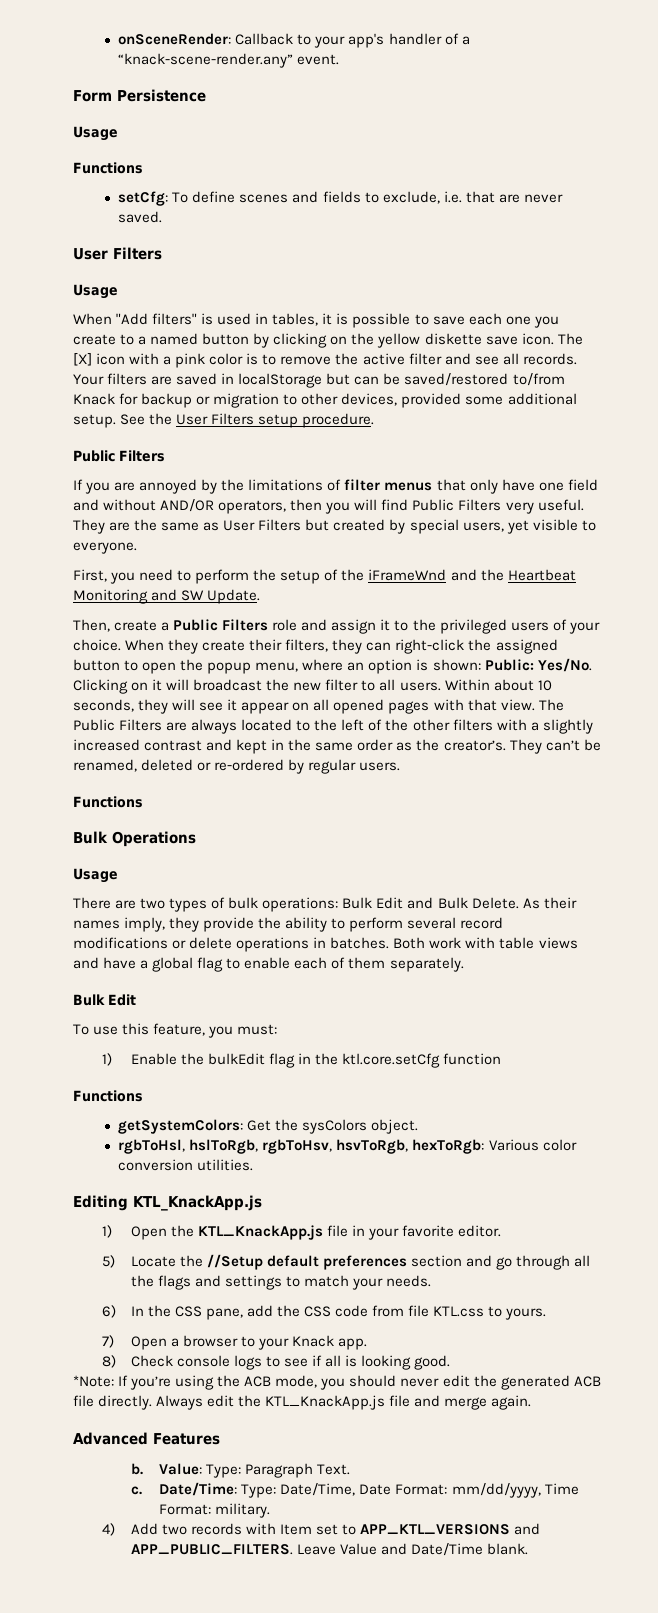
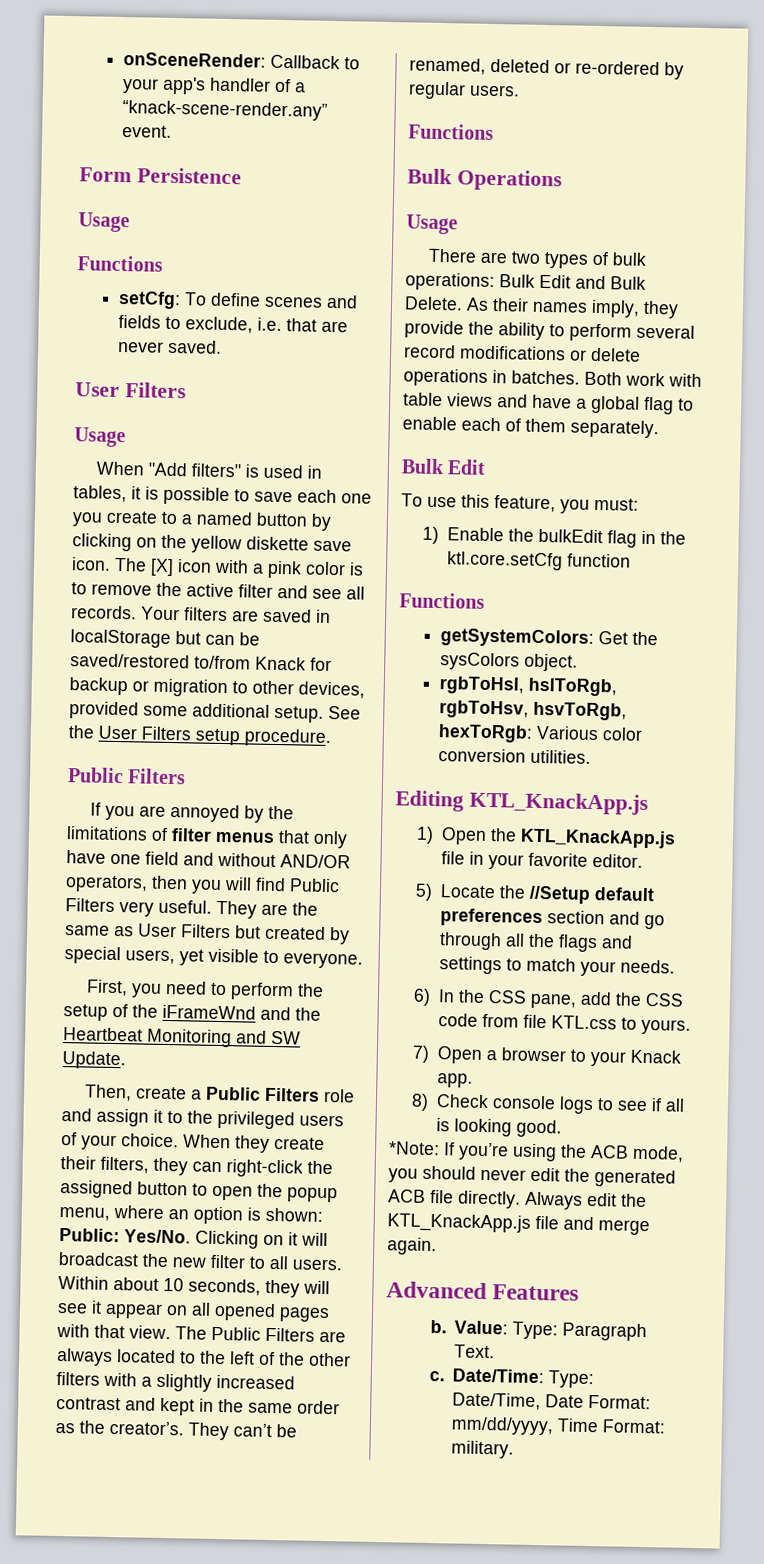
[101,1523,540,1536] [130,1543,528,1556] // 4) Add two records with Item set to APP_KTL_VERSIONS and APP_PUBLIC_FILTERS. Leave Value and Date/Time blank. -> (515, 1449) none

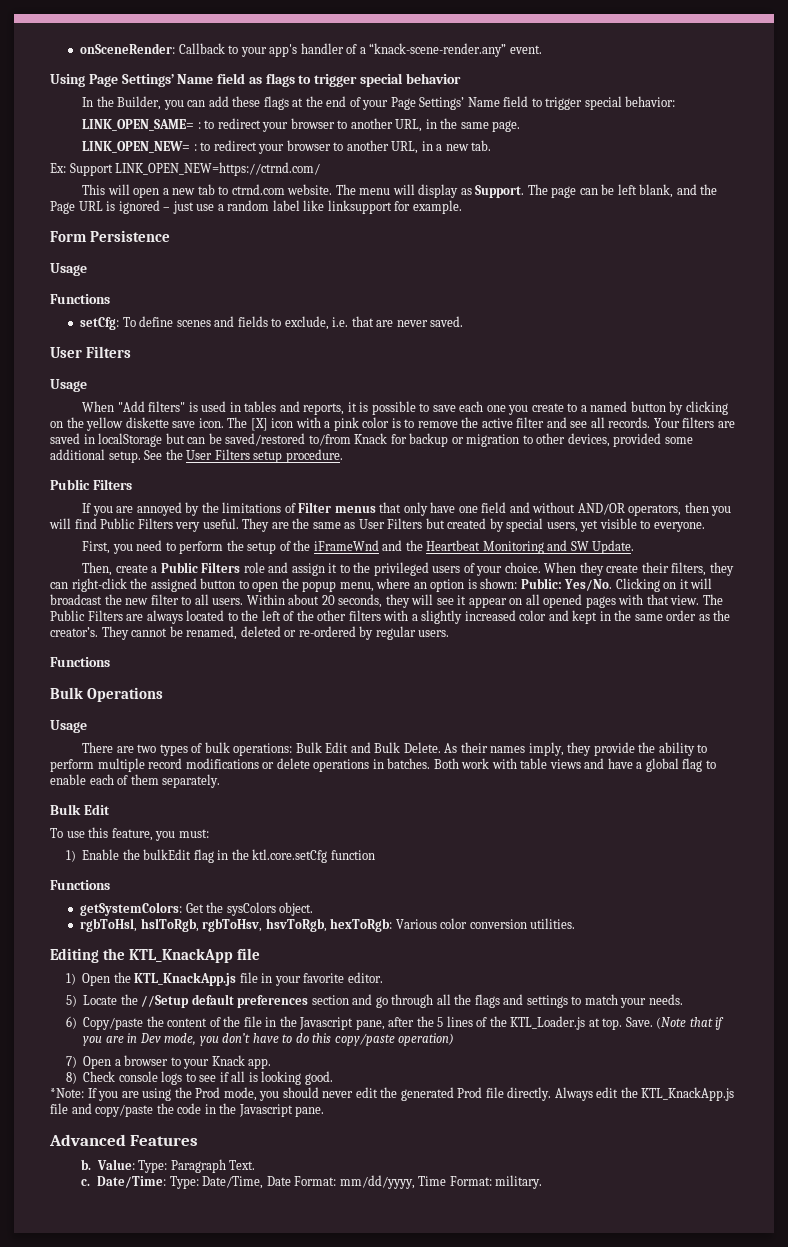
(172, 131) none -> [50,73,461,87] [82,96,676,110] [82,118,521,132] [82,140,492,154] [50,162,321,176] [82,184,718,198] [50,200,462,214] // Using Page Settings’ Name field as flags to trigger special behavior // In the Builder, you can add these flags at the end of your Page Settings’ Name field to trigger special behavior: // LINK_OPEN_SAME= : to redirect your browser to another URL, in the same page. // LINK_OPEN_NEW= : to redirect your browser to another URL, in a new tab. // Ex: Support LINK_OPEN_NEW=https://ctrnd.com/ // This will open a new tab to ctrnd.com website. The menu will display as Support. The page can be left blank, and the Page URL is ignored – just use a random label like linksupport for example.
[73,485,127,503] tables, -> [244,401,345,415] tables and reports,
[171,828,212,842] filter -> [298,502,332,513] Filter
[163,1277,184,1292] 10 -> [321,595,335,605] 20
[56,1396,121,1411] contrast -> [519,610,547,621] color
[233,1423,272,1438] can’t -> [131,628,168,637] cannot
[636,324,695,339] several -> [97,758,145,772] multiple
[468,791,648,816] KTL_KnackApp.js -> [103,948,261,963] the KTL_KnackApp file
[438,989,685,1009] [438,1013,692,1035] In the CSS pane, add the CSS code from file KTL.css to yours. -> [83,1016,725,1030] [83,1033,455,1046] Copy/paste the content of the file in the Javascript pane, after the 5 lines of the KTL_Loader.js at top. Save. (Note that if you are in Dev mode, you don’t have to do this copy/paste operation)
[458,1142,509,1161] you’re -> [98,1091,139,1101] you are
[590,1145,629,1159] ACB -> [195,1087,221,1098] Prod
[388,1189,426,1203] ACB -> [457,1087,483,1098] Prod
[598,1219,650,1236] [387,1237,437,1256] merge again. -> [95,1103,325,1117] copy/paste the code in the Javascript pane.

